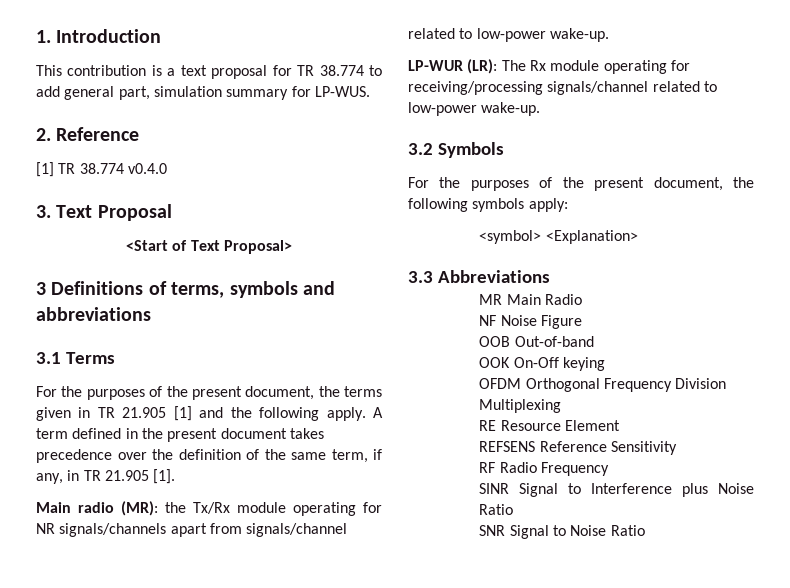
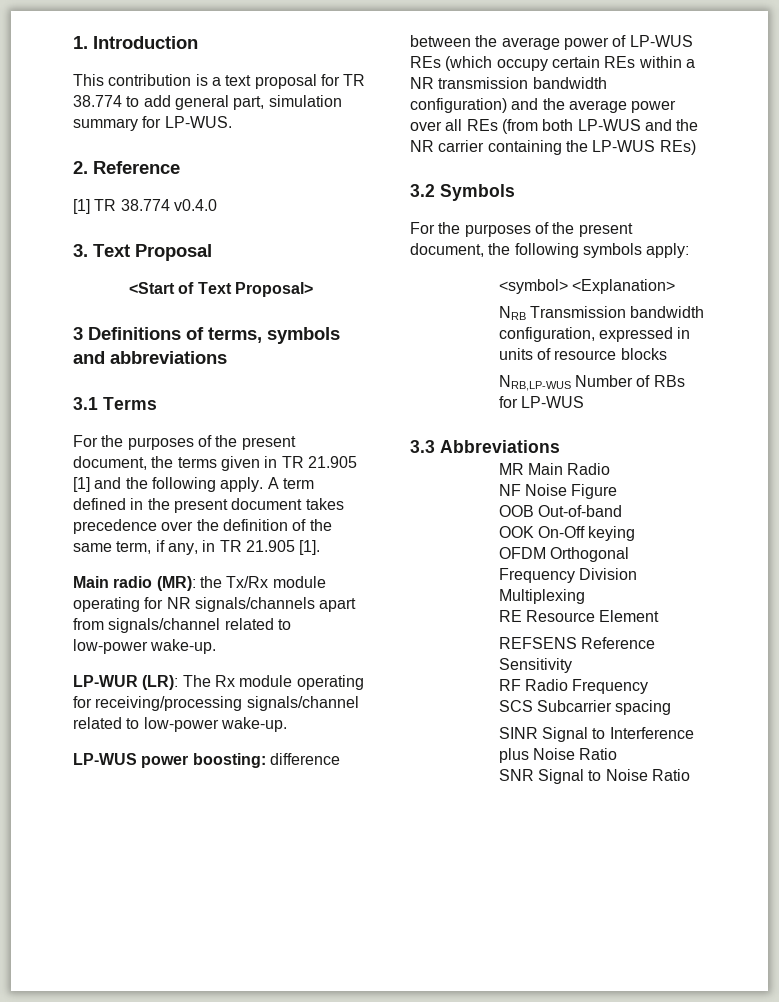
(541, 109) none -> [73,753,340,768] [410,35,693,50] [410,56,695,71] [410,77,607,89] [410,98,677,113] [410,119,699,134] [410,140,696,155] // LP-WUS power boosting: difference between the average power of LP-WUS REs (which occupy certain REs within a NR transmission bandwidth configuration) and the average power over all REs (from both LP-WUS and the NR carrier containing the LP-WUS REs)
(638, 237) none -> [498,306,705,320] [498,327,691,342] [498,348,667,360] [498,375,685,391] [498,396,585,408] // NRB Transmission bandwidth configuration, expressed in units of resource blocks // NRB,LP-WUS Number of RBs for LP-WUS
(609, 469) none -> [498,700,672,715] // SCS Subcarrier spacing

